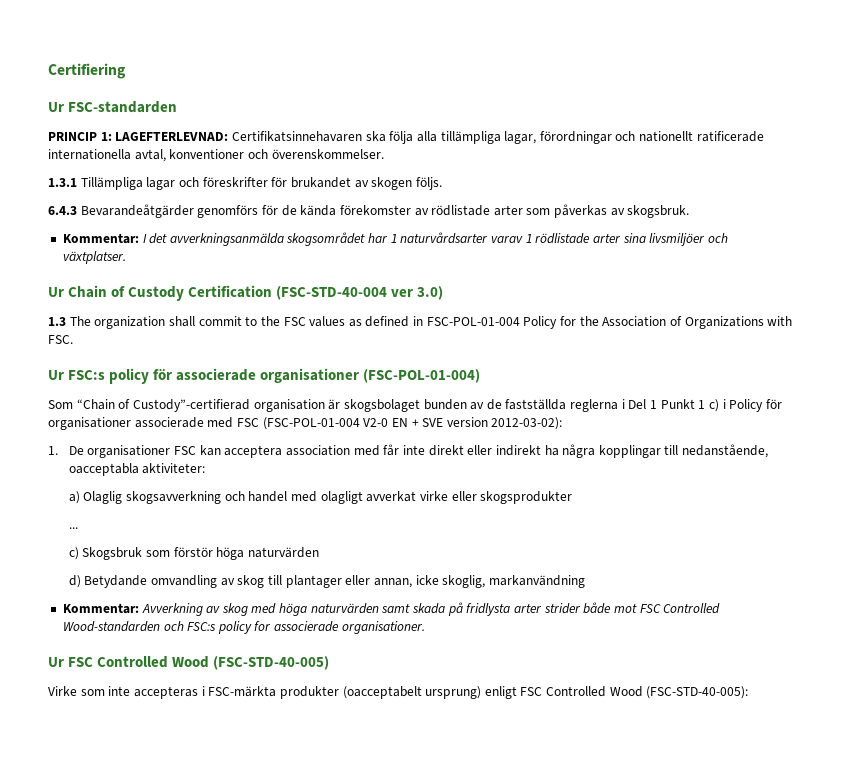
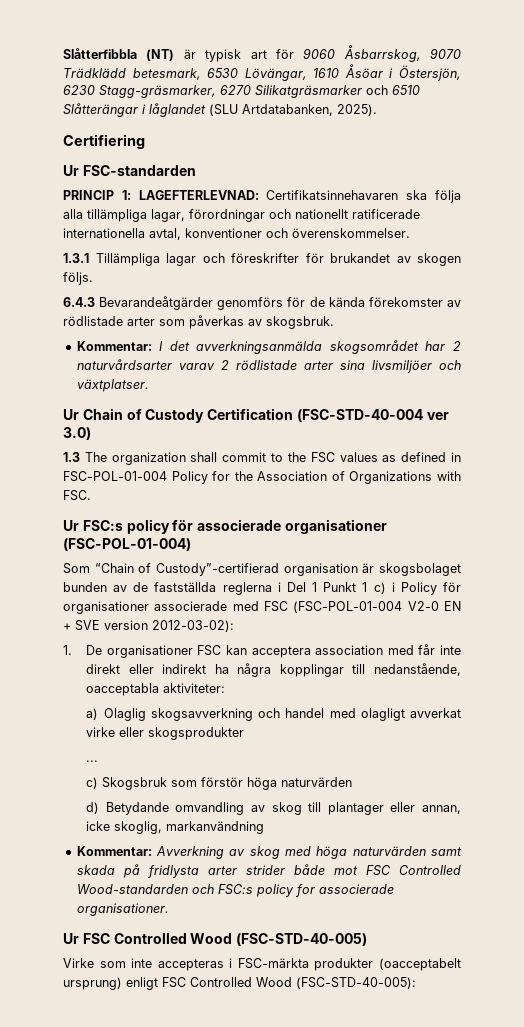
(48, 71) none -> [63,45,461,62] [63,64,461,81] [63,85,420,98] [63,103,377,117] Slåtterfibbla (NT) är typisk art för 9060 Åsbarrskog, 9070 Trädklädd betesmark, 6530 Lövängar, 1610 Åsöar i Östersjön, 6230 Stagg-gräsmarker, 6270 Silikatgräsmarker och 6510 Slåtterängar i låglandet (SLU Artdatabanken, 2025). //
[390,234,397,243] 1 -> [453,341,462,351] 2
[525,234,532,243] 1 -> [220,360,229,370] 2

